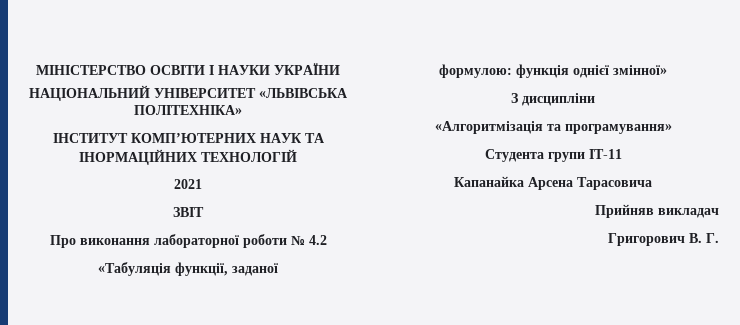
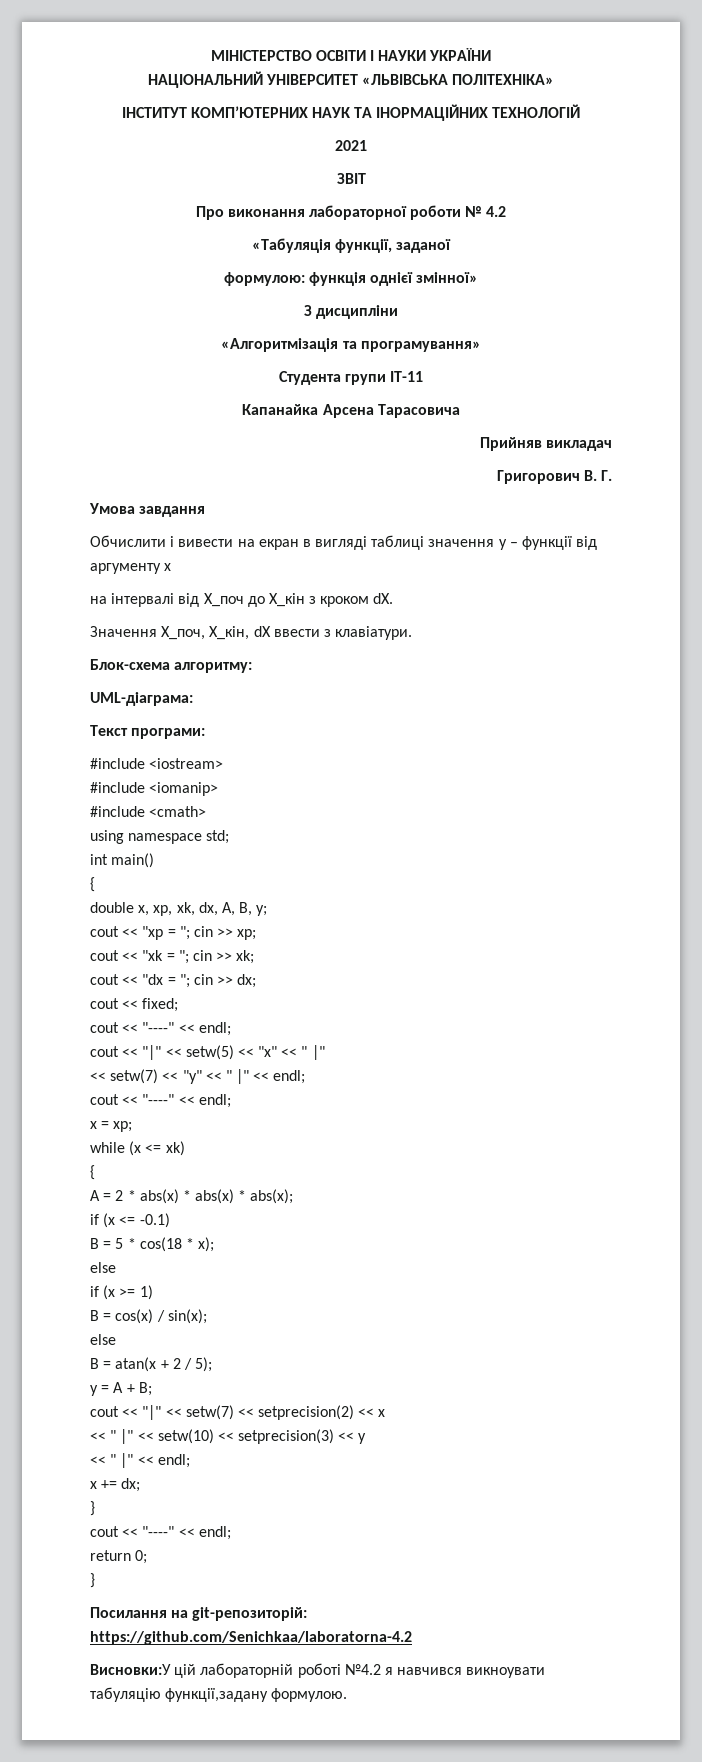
(719, 238) none -> [89,503,206,517] [90,535,598,550] [90,563,172,574] [90,593,394,607] [90,626,413,640] [90,659,253,673] [90,692,193,706] [90,725,206,739] [90,758,224,769] [90,782,219,796] [90,806,207,817] [90,830,230,844] [90,853,155,868] [90,877,95,892] [90,902,268,916] [90,926,257,940] [90,950,255,964] [90,974,257,988] [90,998,179,1012] [90,1022,231,1036] [90,1045,325,1060] [90,1069,306,1084] [90,1094,231,1108] [90,1121,133,1132] [90,1141,185,1156] [90,1165,95,1180] [90,1189,294,1204] [90,1213,170,1228] [90,1237,215,1252] [90,1262,116,1273] [90,1285,153,1300] [90,1309,207,1324] [90,1334,116,1345] [90,1357,213,1372] [90,1382,152,1396] [90,1405,386,1420] [90,1429,367,1444] [90,1453,190,1468] [90,1478,141,1492] [90,1501,95,1516] [90,1526,231,1540] [90,1550,148,1564] [90,1573,95,1588] [90,1607,308,1621] [90,1631,412,1645] [90,1663,546,1678] [90,1687,348,1702] // Умова завдання // Обчислити і вивести на екран в вигляді таблиці значення y – функції від аргументу x // на інтервалі від X_поч до X_кін з кроком dX. // Значення X_поч, X_кін, dX ввести з клавіатури. // Блок-схема алгоритму: // UML-діаграма: // Текст програми: // #include <iostream> // #include <iomanip> // #include <cmath> // using namespace std; // int main() // { // double x, xp, xk, dx, A, B, y; // cout << "xp = "; cin >> xp; // cout << "xk = "; cin >> xk; // cout << "dx = "; cin >> dx; // cout << fixed; // cout << "----" << endl; // cout << "|" << setw(5) << "x" << " |" // << setw(7) << "y" << " |" << endl; // cout << "----" << endl; // x = xp; // while (x <= xk) // { // A = 2 * abs(x) * abs(x) * abs(x); // if (x <= -0.1) // B = 5 * cos(18 * x); // else // if (x >= 1) // B = cos(x) / sin(x); // else // B = atan(x + 2 / 5); // y = A + B; // cout << "|" << setw(7) << setprecision(2) << x // << " |" << setw(10) << setprecision(3) << y // << " |" << endl; // x += dx; // } // cout << "----" << endl; // return 0; // } // Посилання на git-репозиторій: https://github.com/Senichkaa/laboratorna-4.2 // Висновки:У цій лабораторній роботі №4.2 я навчився викноувати табуляцію функції,задану формулою.

